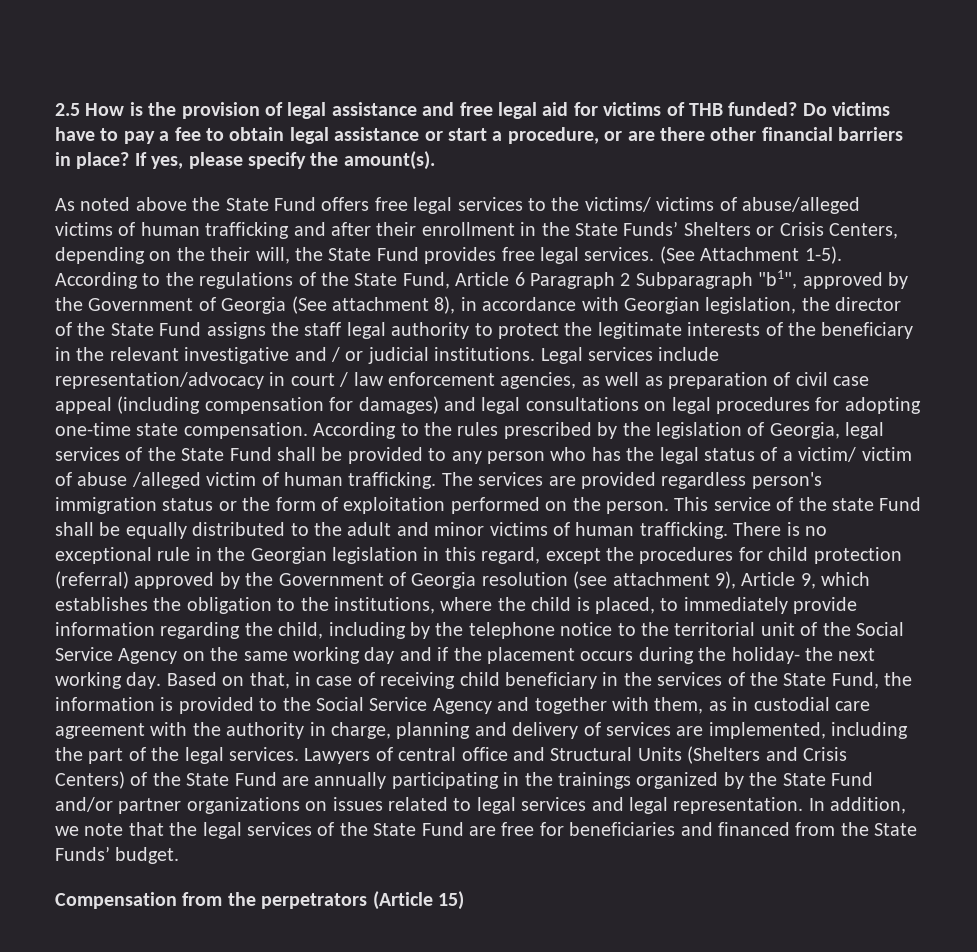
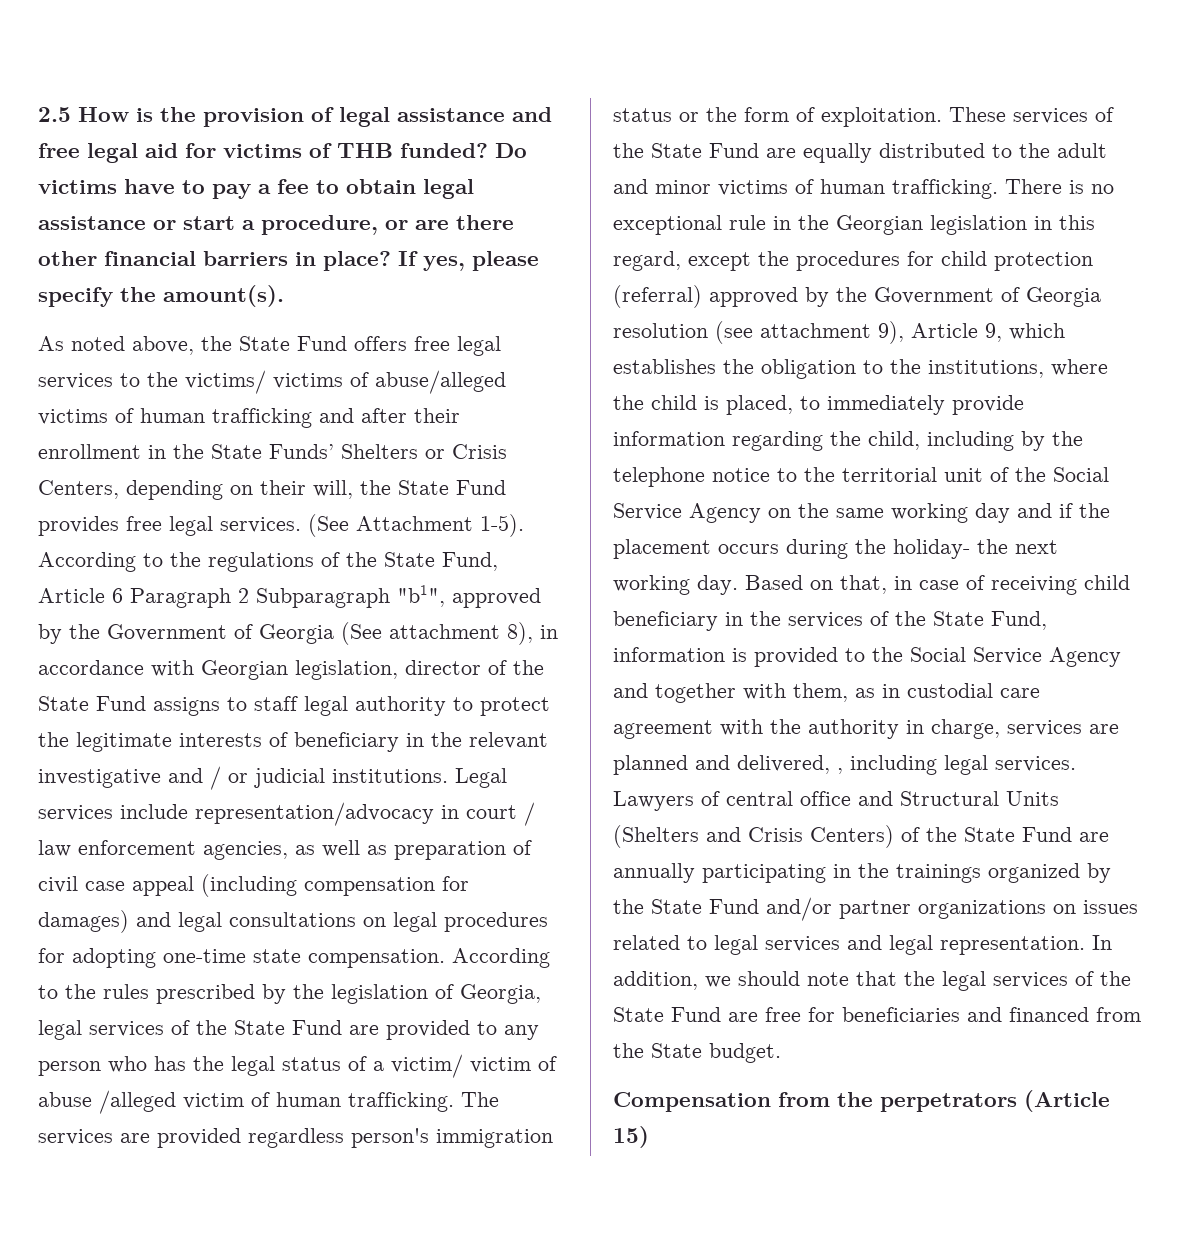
[135,197,187,211] above -> [132,336,194,355] above,
[176,247,205,261] the -> (253, 490) none
[801,297,830,311] the -> (398, 670) none
[271,322,299,336] the -> [227,697,247,711] to
[787,322,816,336] the -> (288, 739) none
[277,447,343,461] shall be -> [349,1025,379,1035] are
[343,497,922,514] [55,522,121,536] exploitation performed on the person. This service of the state Fund shall be -> [821,107,1114,127] [613,143,796,158] exploitation. These services of the State Fund are
[884,672,913,686] the -> (1047, 620) none
[396,722,909,739] [55,747,180,764] planning and delivery of services are implemented, including the part of the -> [1007,720,1119,736] [613,755,937,775] services are planned and delivered, , including
(79, 831) none -> [738,971,800,986] should
[55,846,110,861] Funds’ -> (702, 1050) none

